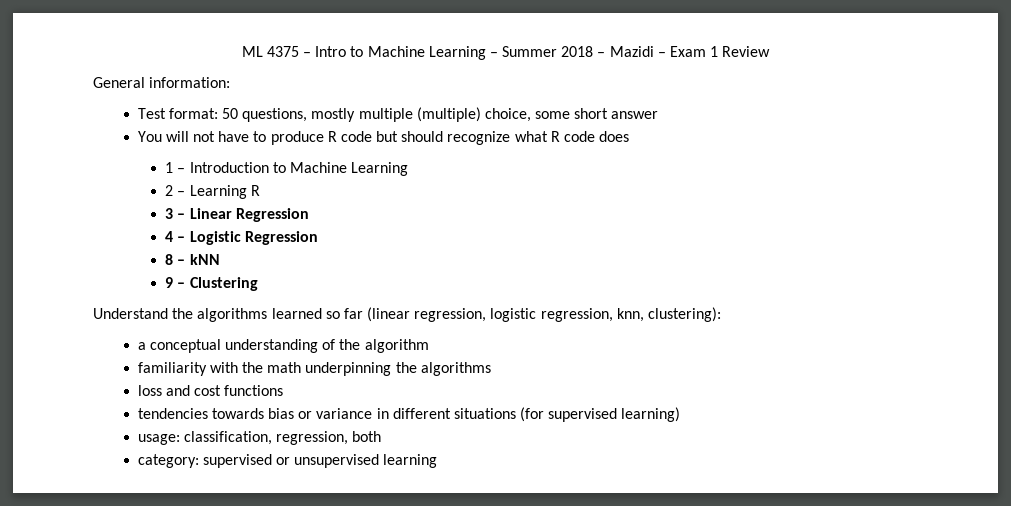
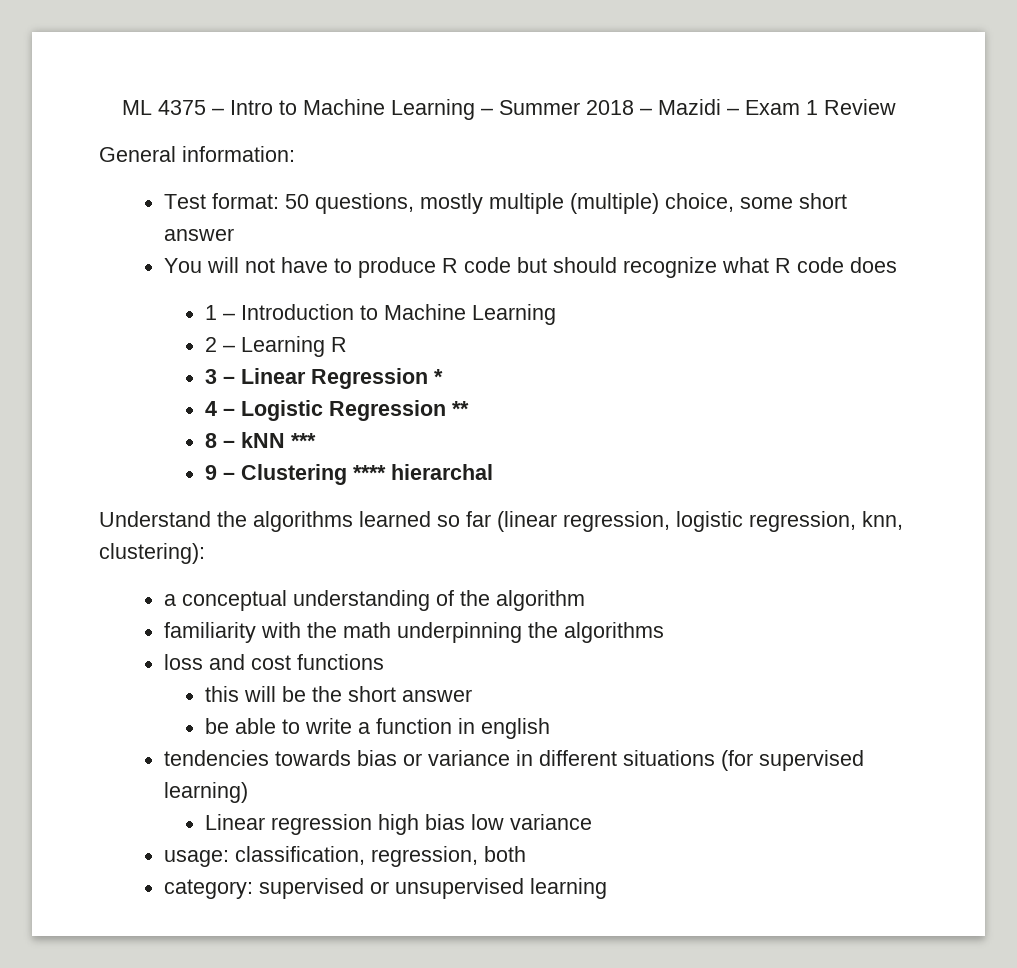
(309, 215) none -> [434,369,444,384] *
(318, 238) none -> [452,401,470,416] **
(220, 259) none -> [291,433,317,448] ***
(258, 284) none -> [353,464,494,480] **** hierarchal
(284, 390) none -> [205,686,473,702] [205,718,551,739] // this will be the short answer // be able to write a function in english
(681, 414) none -> [205,814,593,835] // Linear regression high bias low variance

